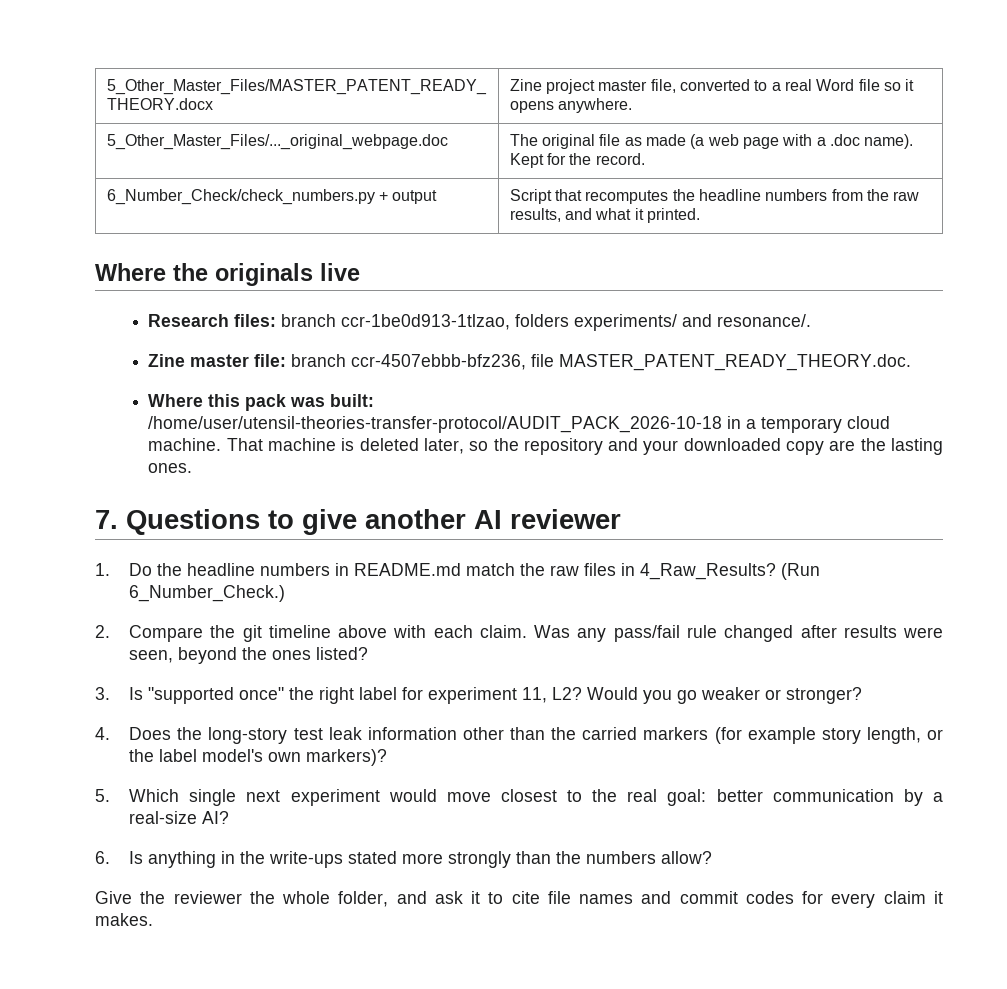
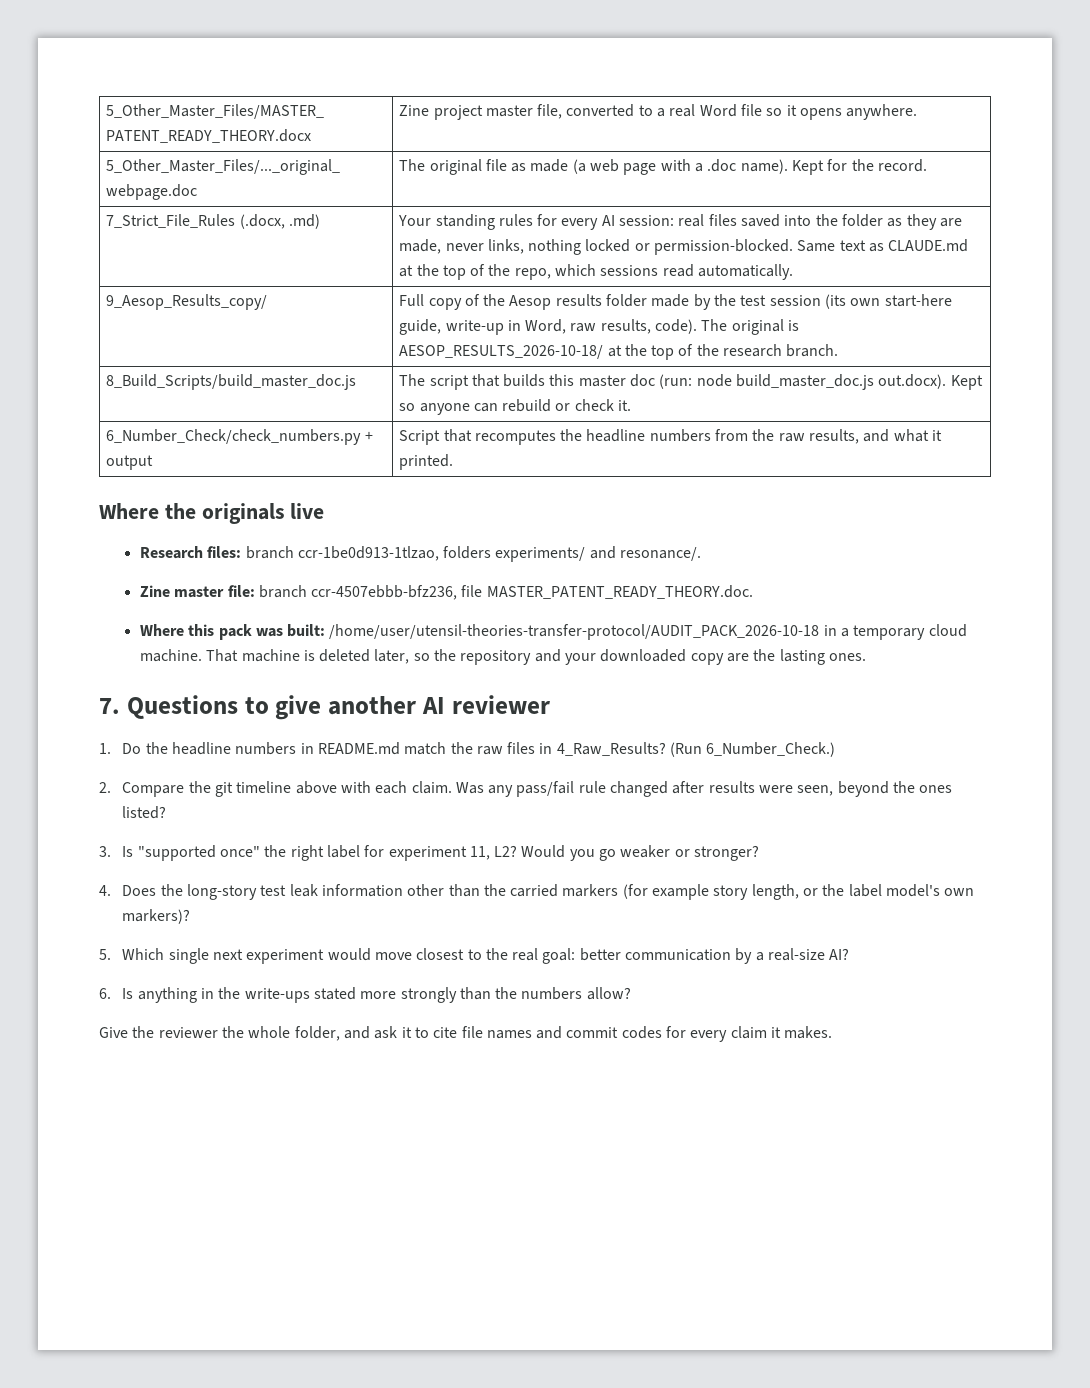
(645, 159) none -> [106,214,320,229] [398,214,962,230] [399,239,969,255] [399,264,794,280] [106,294,268,310] [399,294,952,310] [399,319,800,335] [399,344,839,360] [106,374,357,390] [399,374,983,390] [399,399,632,415] // 7_Strict_File_Rules (.docx, .md) | Your standing rules for every AI session: real files saved into the folder as they are made, never links, nothing locked or permission-blocked. Same text as CLAUDE.md at the top of the repo, which sessions read automatically. // 9_Aesop_Results_copy/ | Full copy of the Aesop results folder made by the test session (its own start-here guide, write-up in Word, raw results, code). The original is AESOP_RESULTS_2026-10-18/ at the top of the research branch. // 8_Build_Scripts/build_master_doc.js | The script that builds this master doc (run: node build_master_doc.js out.docx). Kept so anyone can rebuild or check it.

